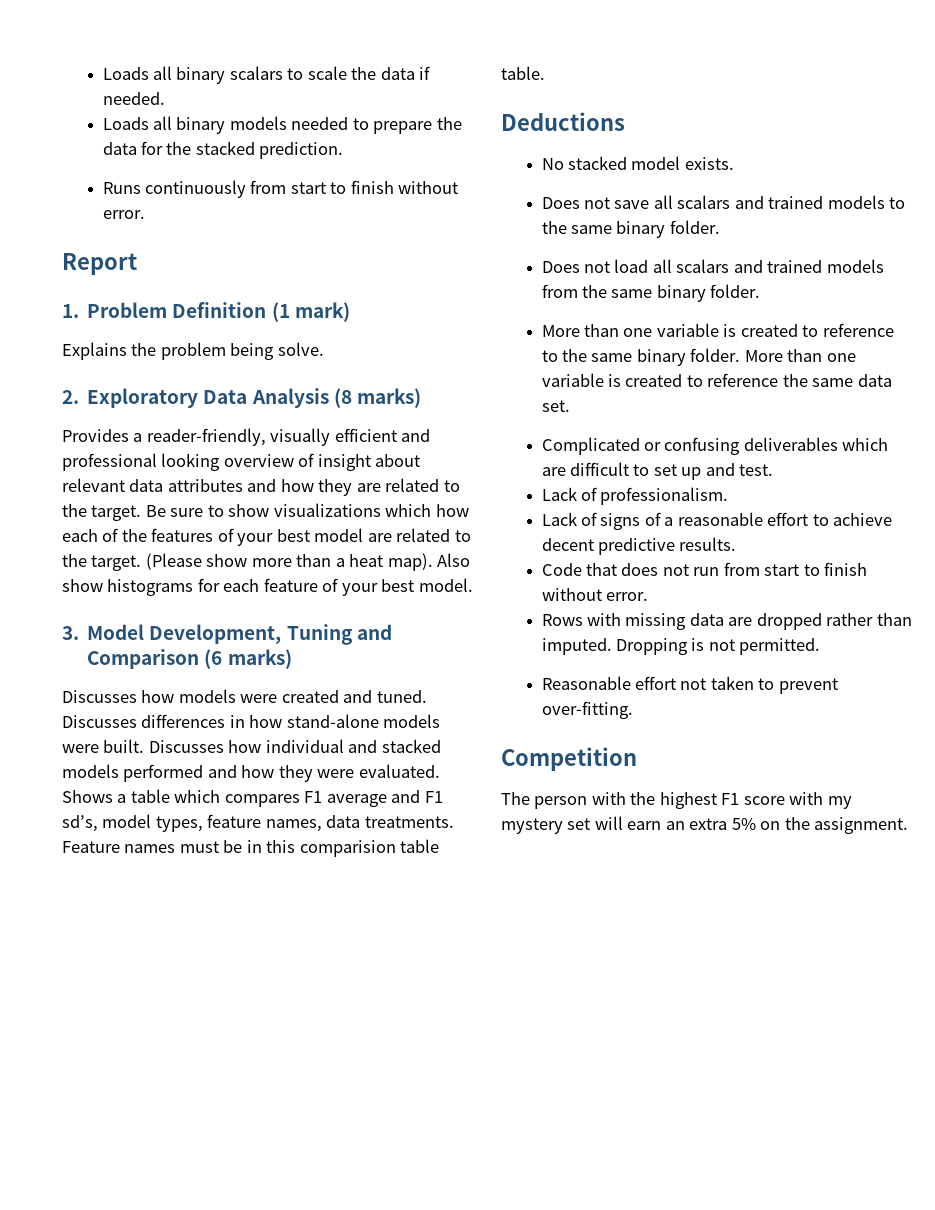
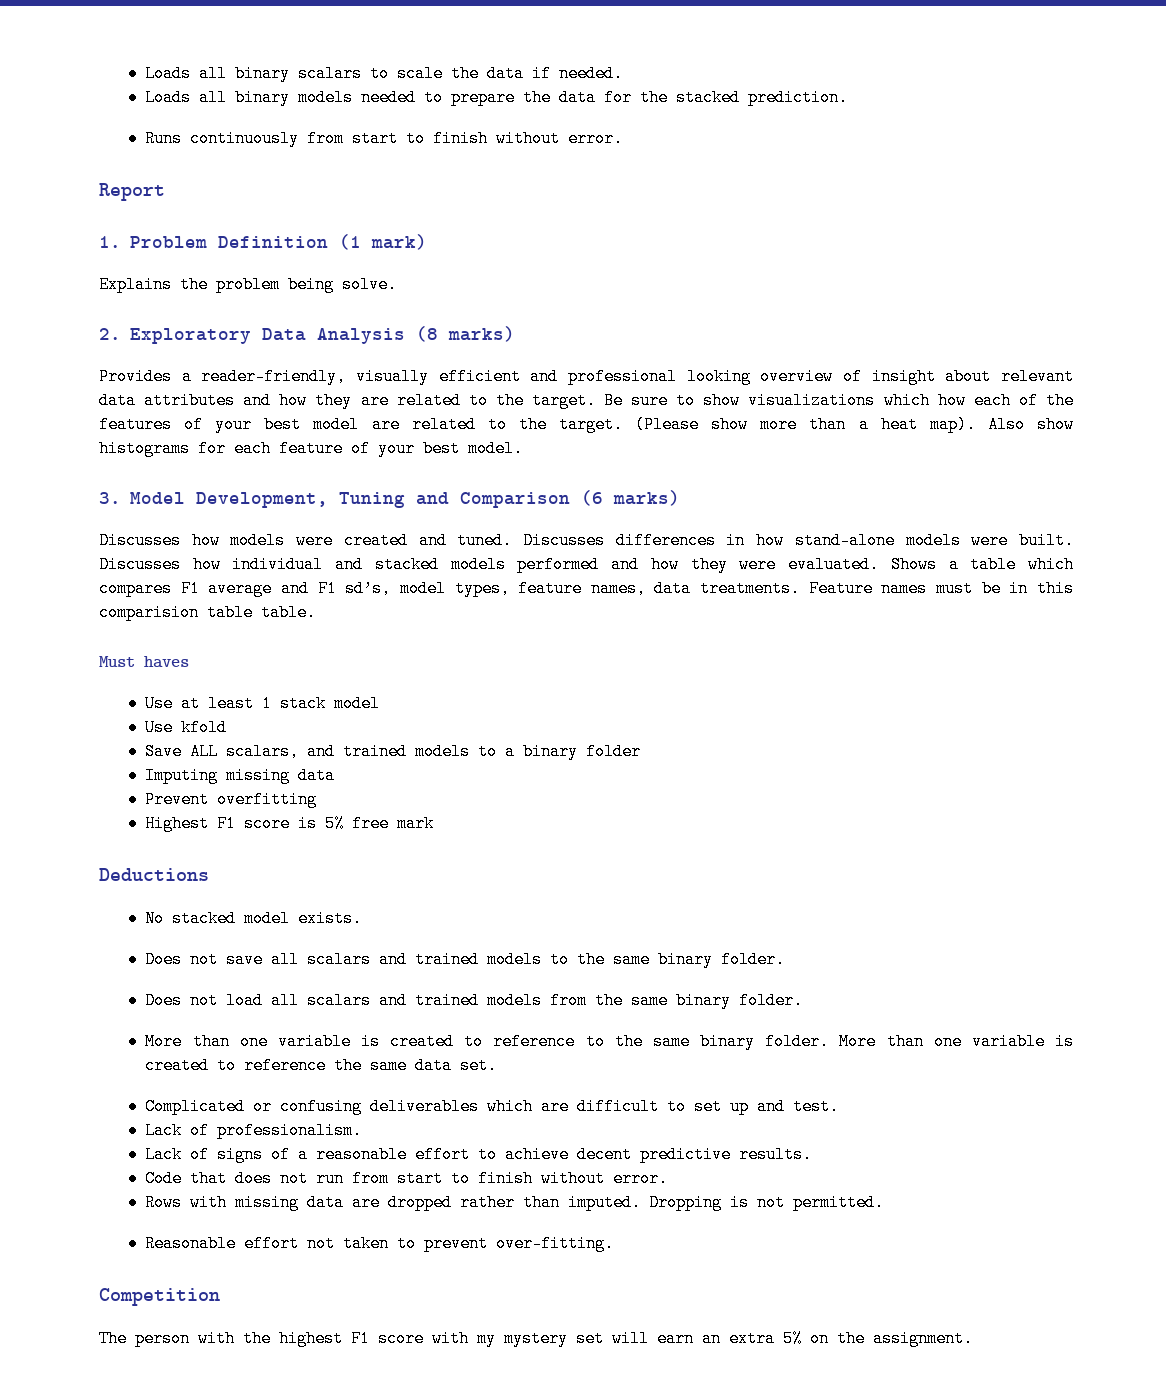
(545, 73) none -> [99,656,189,668] [145,695,381,712] [145,719,228,736] [145,743,642,760] [145,767,336,784] [145,791,318,808] [145,815,435,832] // Must haves // Use at least 1 stack model // Use kfold // Save ALL scalars, and trained models to a binary folder // Imputing missing data // Prevent overfitting // Highest F1 score is 5% free mark

